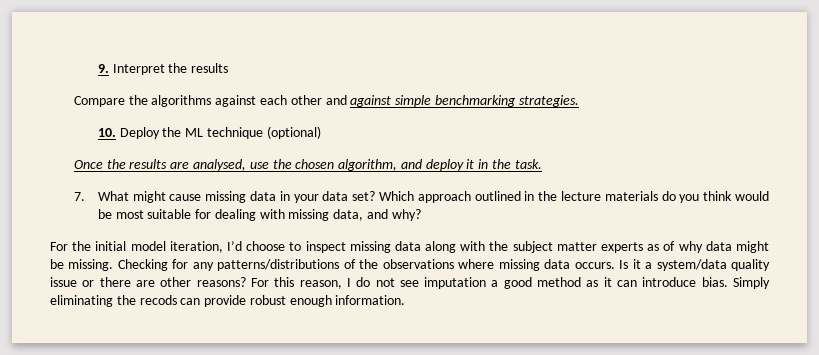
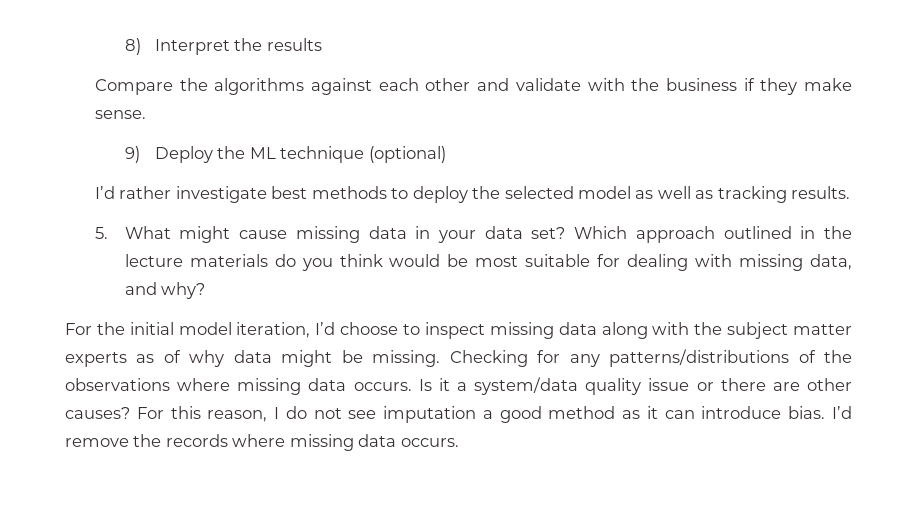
[97,64,109,73] 9. -> [124,38,141,55] 8)
[350,95,579,107] [97,128,116,137] against simple benchmarking strategies. // 10. -> [515,78,852,95] [94,110,146,119] [124,146,140,163] validate with the business if they make sense. // 9)
[73,159,542,171] [73,192,85,201] Once the results are analysed, use the chosen algorithm, and deploy it in the task. // 7. -> [94,186,851,203] [94,227,108,239] I’d rather investigate best methods to deploy the selected model as well as tracking results. // 5.
[196,277,246,287] reasons? -> [65,407,130,419] causes?
[733,277,771,289] [50,295,406,307] Simply eliminating the recods can provide robust enough information. -> [831,406,852,419] [65,434,459,451] I’d remove the records where missing data occurs.

